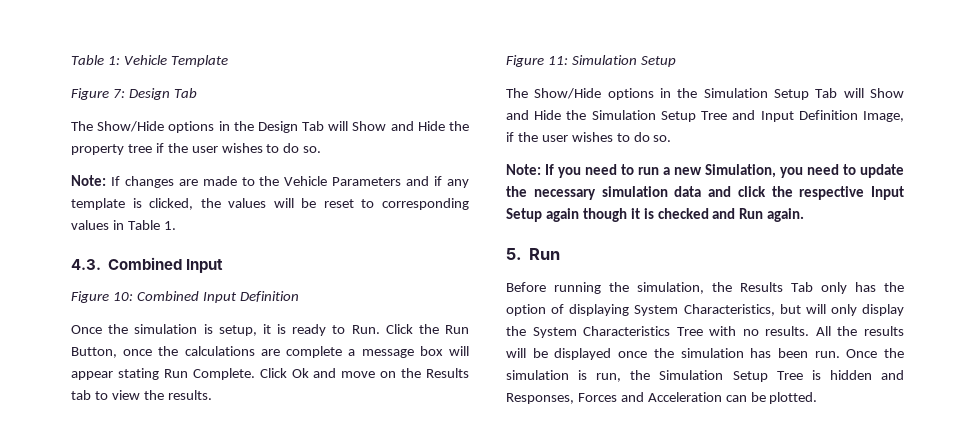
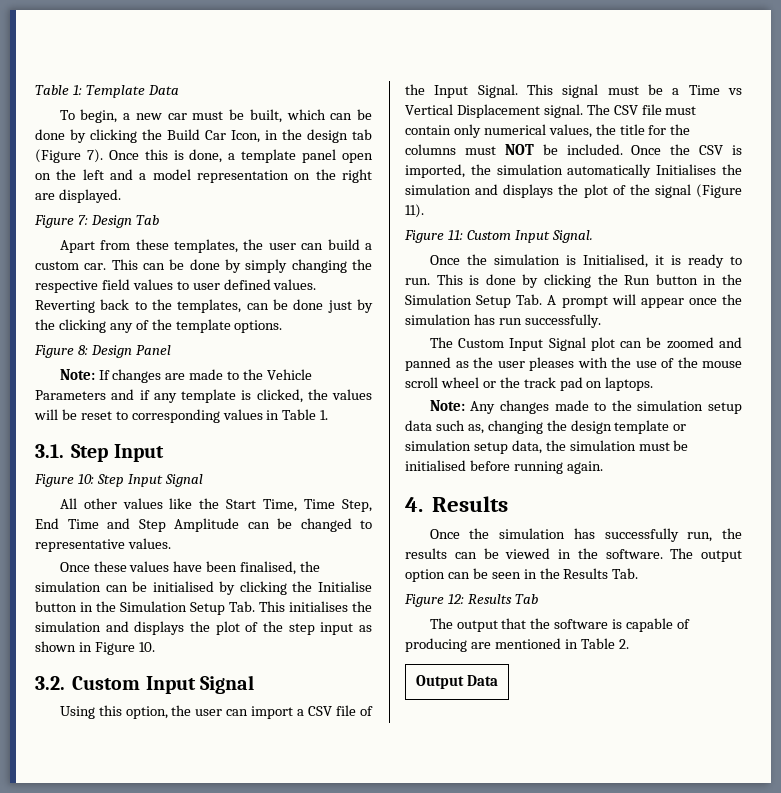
[123,55,167,65] Vehicle -> (82, 90) none
[71,88,197,100] [71,121,470,133] [71,143,322,155] // Figure 7: Design Tab // The Show/Hide options in the Design Tab will Show and Hide the property tree if the user wishes to do so. -> [147,85,179,95] [59,109,372,123] [35,129,372,143] [35,149,373,163] [35,169,372,183] [35,189,121,203] [34,215,159,228] [59,239,372,253] [35,259,372,273] [35,279,317,293] [35,299,373,313] [35,319,283,333] [34,345,171,358] Data // To begin, a new car must be built, which can be done by clicking the Build Car Icon, in the design tab (Figure 7). Once this is done, a template panel open on the left and a model representation on the right are displayed. // Figure 7: Design Tab // Apart from these templates, the user can build a custom car. This can be done by simply changing the respective field values to user defined values. Reverting back to the templates, can be done just by the clicking any of the template options. // Figure 8: Design Panel
[71,257,183,270] 4.3. Combined -> [35,444,109,462] 3.1. Step
[136,291,299,303] [71,324,257,336] Combined Input Definition // Once the simulation is setup, -> [96,474,203,487] [59,498,372,512] [35,518,372,532] [35,538,171,552] [59,561,321,575] [35,581,372,595] [35,601,372,615] [35,621,372,635] [35,641,155,655] [35,675,254,694] [59,705,374,719] [405,84,742,98] [405,104,697,118] [405,124,691,138] [405,144,742,155] [405,164,742,178] [405,184,742,198] [405,204,424,218] [404,230,593,243] [429,254,648,268] Step Input Signal // All other values like the Start Time, Time Step, End Time and Step Amplitude can be changed to representative values. // Once these values have been finalised, the simulation can be initialised by clicking the Initialise button in the Simulation Setup Tab. This initialises the simulation and displays the plot of the step input as shown in Figure 10. // 3.2. Custom Input Signal // Using this option, the user can import a CSV file of the Input Signal. This signal must be a Time vs Vertical Displacement signal. The CSV file must contain only numerical values, the title for the columns must NOT be included. Once the CSV is imported, the simulation automatically Initialises the simulation and displays the plot of the signal (Figure 11). // Figure 11: Custom Input Signal. // Once the simulation is Initialised,
[351,324,470,334] [71,346,469,358] [71,368,469,380] [71,390,212,400] [506,55,676,67] [506,88,904,100] [506,110,904,122] [506,132,672,142] [506,164,904,178] [506,186,904,200] [506,208,805,222] [506,248,561,260] [506,282,904,294] [506,304,904,316] [506,326,904,338] [506,348,904,360] [506,370,904,382] [506,392,818,404] Run. Click the Run Button, once the calculations are complete a message box will appear stating Run Complete. Click Ok and move on the Results tab to view the results. // Figure 11: Simulation Setup // The Show/Hide options in the Simulation Setup Tab will Show and Hide the Simulation Setup Tree and Input Definition Image, if the user wishes to do so. // Note: If you need to run a new Simulation, you need to update the necessary simulation data and click the respective Input Setup again though it is checked and Run again. // 5. Run // Before running the simulation, the Results Tab only has the option of displaying System Characteristics, but will only display the System Characteristics Tree with no results. All the results will be displayed once the simulation has been run. Once the simulation is run, the Simulation Setup Tree is hidden and Responses, Forces and Acceleration can be plotted. -> [405,274,742,288] [405,294,742,308] [405,314,601,328] [429,337,742,351] [405,357,742,371] [405,377,654,391] [429,400,742,414] [405,420,687,434] [405,440,689,454] [405,460,603,474] [405,496,509,512] [429,528,742,542] [405,548,742,562] [405,568,639,582] [404,594,538,607] [429,618,691,632] [405,638,629,652] [416,675,498,689] run. This is done by clicking the Run button in the Simulation Setup Tab. A prompt will appear once the simulation has run successfully. // The Custom Input Signal plot can be zoomed and panned as the user pleases with the use of the mouse scroll wheel or the track pad on laptops. // Note: Any changes made to the simulation setup data such as, changing the design template or simulation setup data, the simulation must be initialised before running again. // 4. Results // Once the simulation has successfully run, the results can be viewed in the software. The output option can be seen in the Results Tab. // Figure 12: Results Tab // The output that the software is capable of producing are mentioned in Table 2. // Output Data

